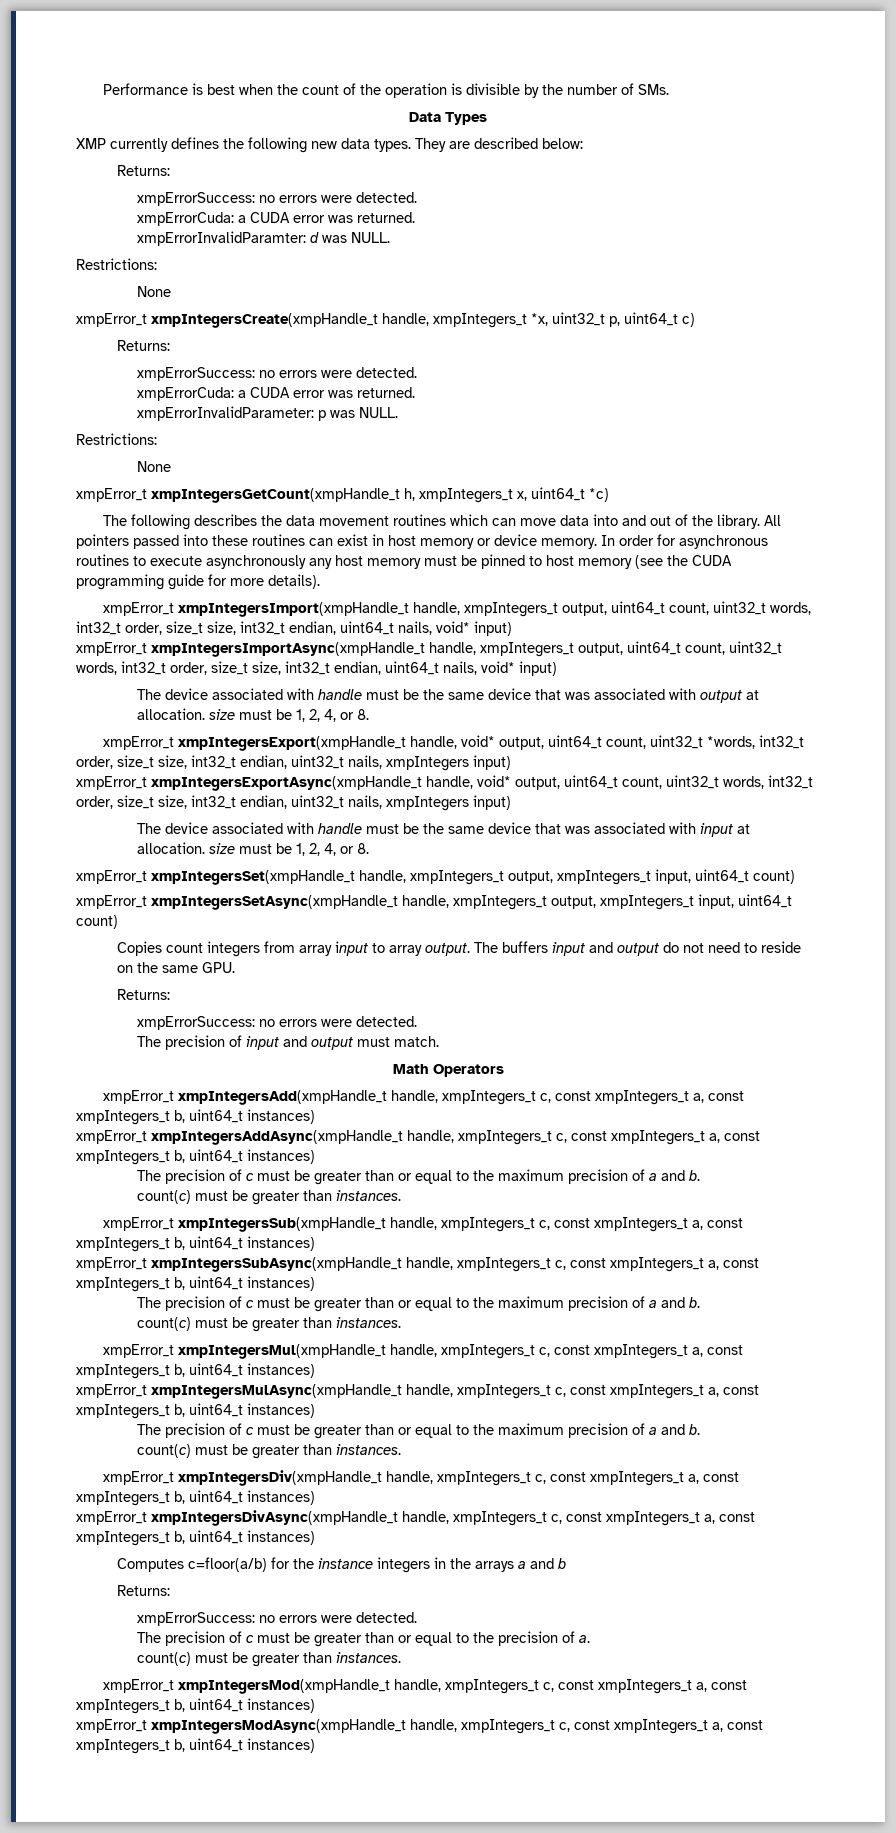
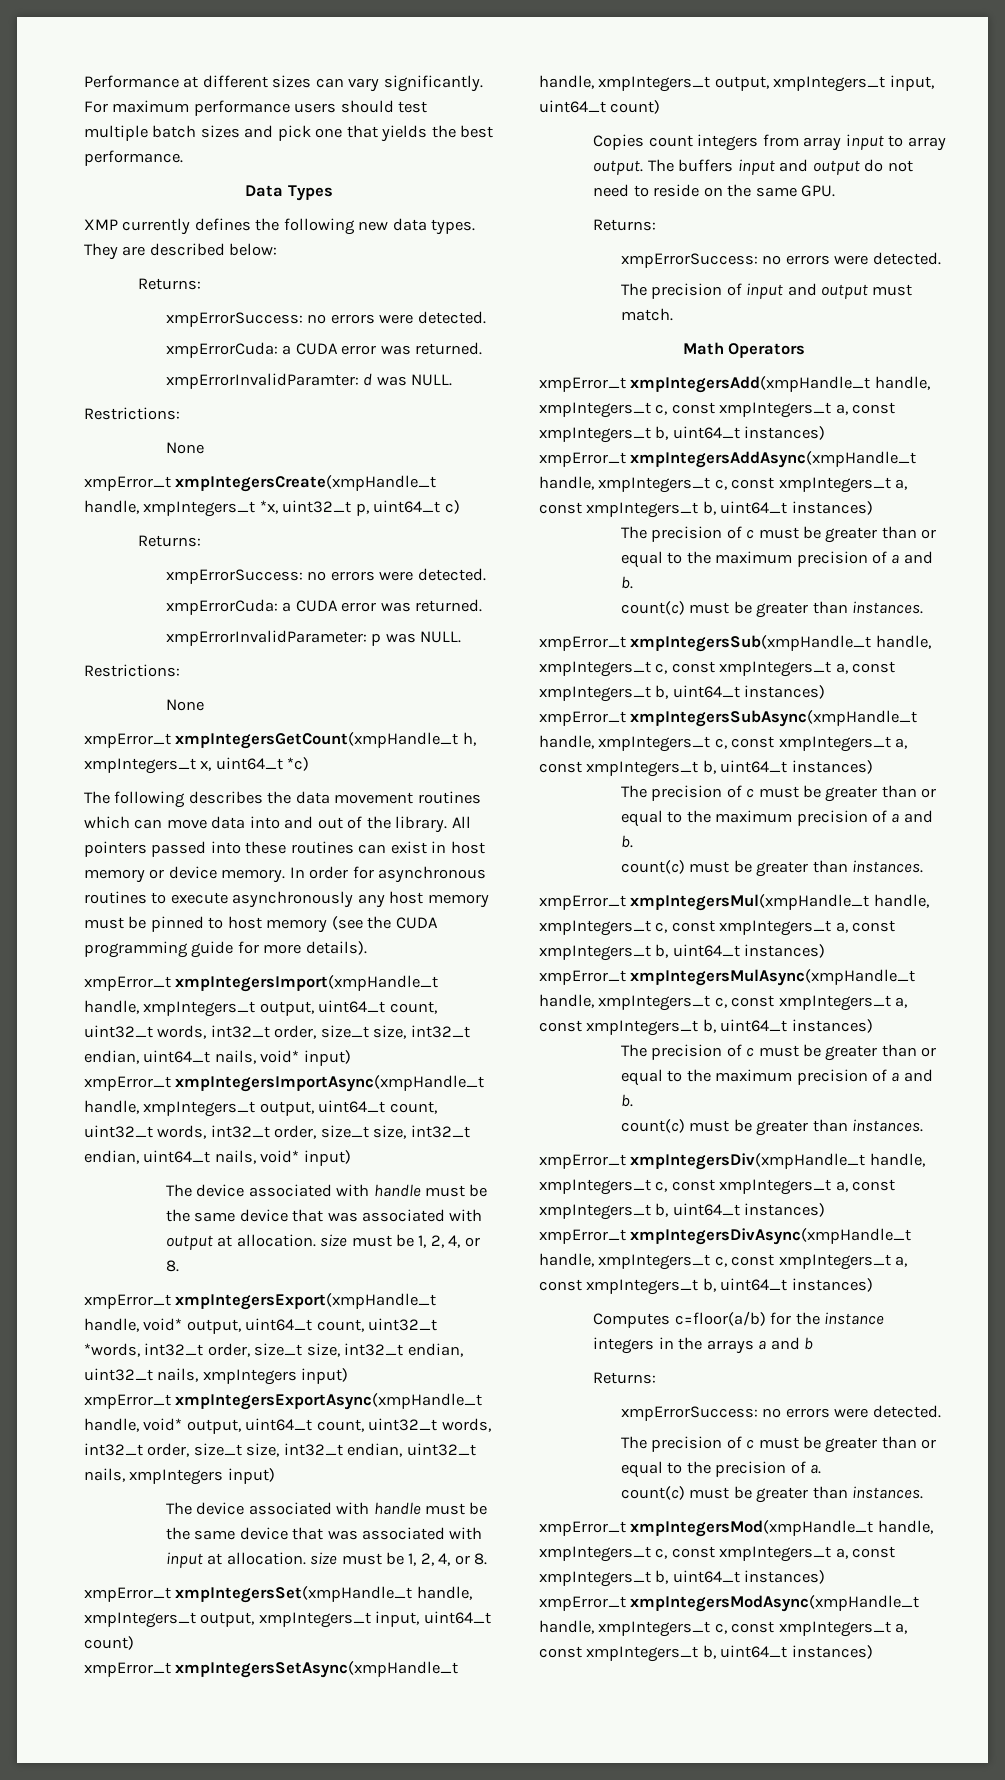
[191,83,669,98] is best when the count of the operation is divisible by the number of SMs. -> [183,75,483,92] [84,100,428,116] [84,125,494,142] [84,150,183,166] at different sizes can vary significantly. For maximum performance users should test multiple batch sizes and pick one that yields the best performance.

